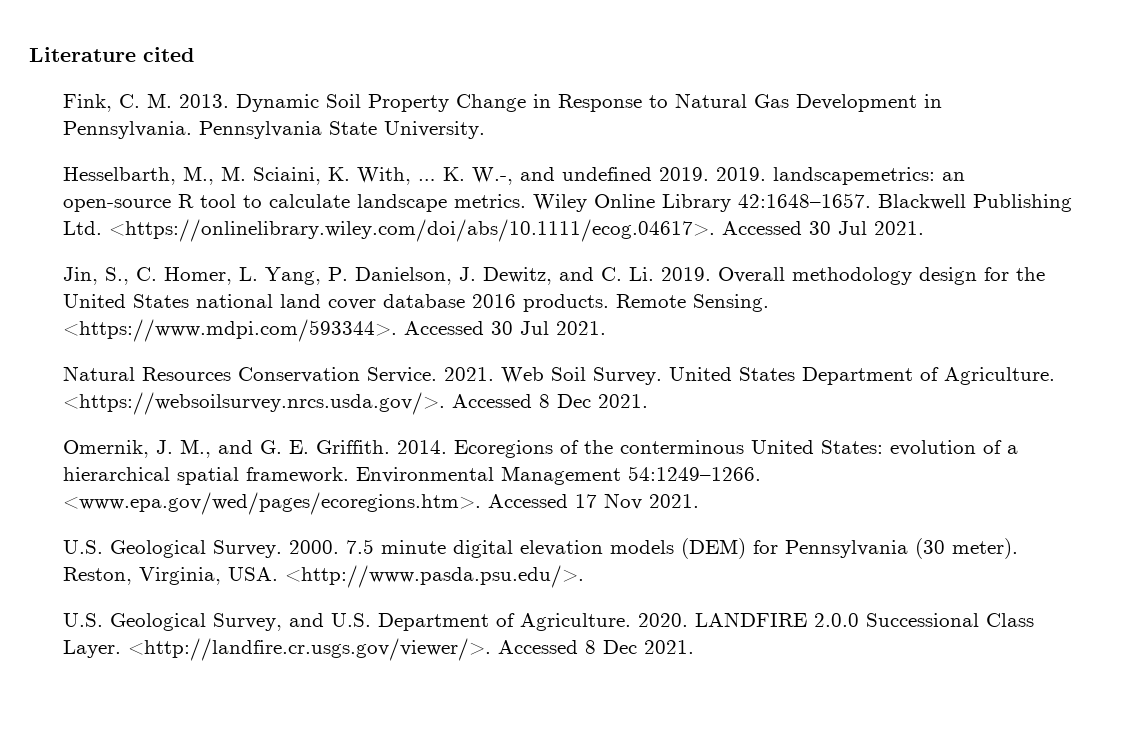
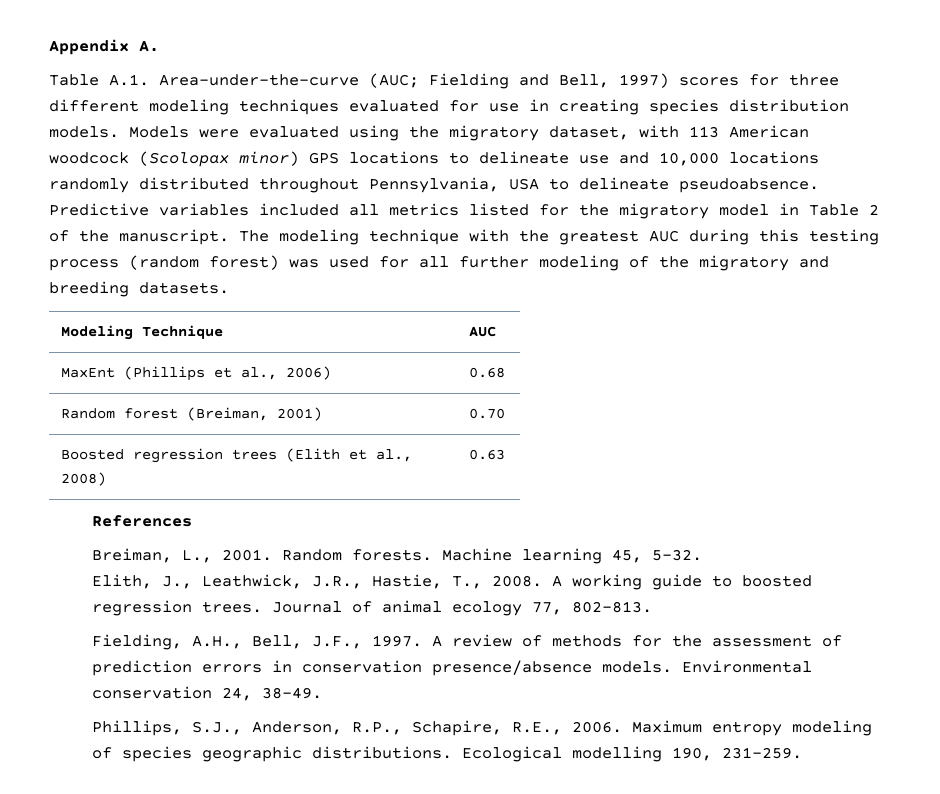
[29,47,194,62] [62,93,942,112] [62,121,485,139] [62,166,965,185] [62,193,1072,212] [62,219,924,242] [62,267,1045,285] [62,294,769,312] [62,319,606,342] [62,366,1055,385] [62,392,648,415] [62,439,1018,458] [62,466,761,485] [62,492,699,515] [62,538,1018,559] [62,565,584,588] [62,612,1034,631] [62,638,694,661] Literature cited // Fink, C. M. 2013. Dynamic Soil Property Change in Response to Natural Gas Development in Pennsylvania. Pennsylvania State University. // Hesselbarth, M., M. Sciaini, K. With, … K. W.-, and undefined 2019. 2019. landscapemetrics: an open‐source R tool to calculate landscape metrics. Wiley Online Library 42:1648–1657. Blackwell Publishing Ltd. <https://onlinelibrary.wiley.com/doi/abs/10.1111/ecog.04617>. Accessed 30 Jul 2021. // Jin, S., C. Homer, L. Yang, P. Danielson, J. Dewitz, and C. Li. 2019. Overall methodology design for the United States national land cover database 2016 products. Remote Sensing. <https://www.mdpi.com/593344>. Accessed 30 Jul 2021. // Natural Resources Conservation Service. 2021. Web Soil Survey. United States Department of Agriculture. <https://websoilsurvey.nrcs.usda.gov/>. Accessed 8 Dec 2021. // Omernik, J. M., and G. E. Griffith. 2014. Ecoregions of the conterminous United States: evolution of a hierarchical spatial framework. Environmental Management 54:1249–1266. <www.epa.gov/wed/pages/ecoregions.htm>. Accessed 17 Nov 2021. // U.S. Geological Survey. 2000. 7.5 minute digital elevation models (DEM) for Pennsylvania (30 meter). Reston, Virginia, USA. <http://www.pasda.psu.edu/>. // U.S. Geological Survey, and U.S. Department of Agriculture. 2020. LANDFIRE 2.0.0 Successional Class Layer. <http://landfire.cr.usgs.gov/viewer/>. Accessed 8 Dec 2021. -> [49,39,159,55] [49,73,839,89] [49,99,849,115] [49,125,809,141] [49,151,819,167] [49,177,819,193] [49,203,879,219] [49,229,879,245] [49,255,829,271] [49,281,229,297] [61,325,224,340] [469,326,497,337] [61,366,332,381] [469,367,506,378] [61,407,323,421] [469,408,506,419] [61,448,413,463] [61,472,107,486] [469,449,506,460] [92,515,193,527] [92,548,703,564] [92,574,813,590] [92,600,653,616] [92,634,843,650] [92,660,813,676] [92,686,323,701] [92,720,873,736] [92,746,803,762] Appendix A. // Table A.1. Area-under-the-curve (AUC; Fielding and Bell, 1997) scores for three different modeling techniques evaluated for use in creating species distribution models. Models were evaluated using the migratory dataset, with 113 American woodcock (Scolopax minor) GPS locations to delineate use and 10,000 locations randomly distributed throughout Pennsylvania, USA to delineate pseudoabsence. Predictive variables included all metrics listed for the migratory model in Table 2 of the manuscript. The modeling technique with the greatest AUC during this testing process (random forest) was used for all further modeling of the migratory and breeding datasets. // Modeling Technique | AUC // MaxEnt (Phillips et al., 2006) | 0.68 // Random forest (Breiman, 2001) | 0.70 // Boosted regression trees (Elith et al., 2008) | 0.63 // References // Breiman, L., 2001. Random forests. Machine learning 45, 5–32. // Elith, J., Leathwick, J.R., Hastie, T., 2008. A working guide to boosted regression trees. Journal of animal ecology 77, 802–813. // Fielding, A.H., Bell, J.F., 1997. A review of methods for the assessment of prediction errors in conservation presence/absence models. Environmental conservation 24, 38–49. // Phillips, S.J., Anderson, R.P., Schapire, R.E., 2006. Maximum entropy modeling of species geographic distributions. Ecological modelling 190, 231–259.

